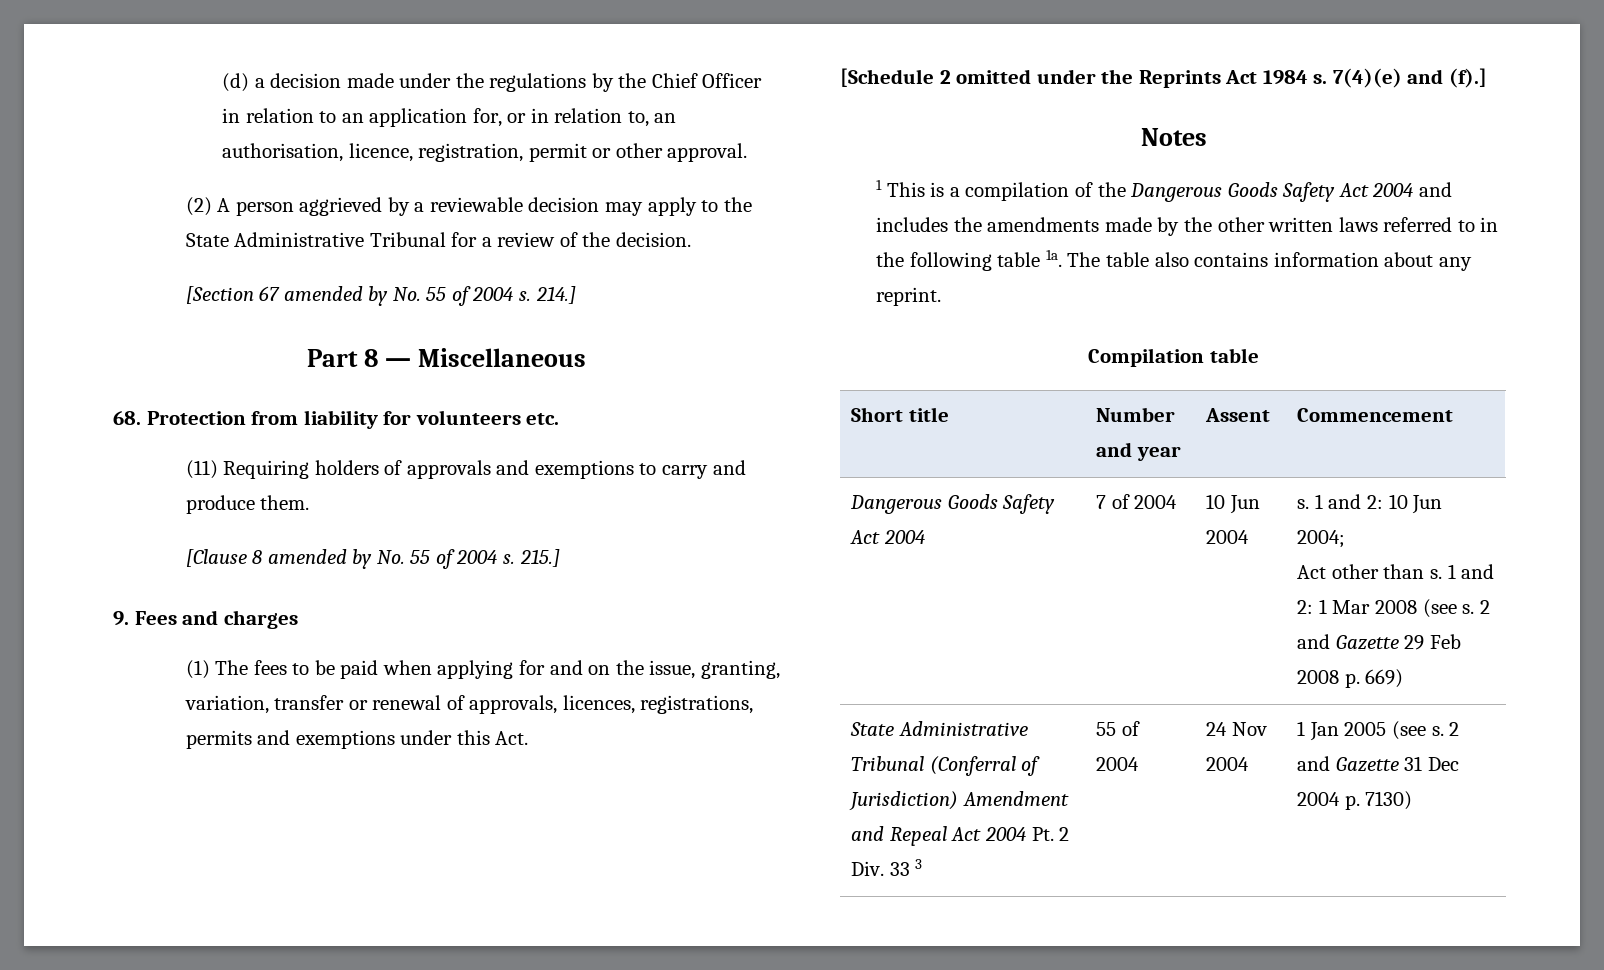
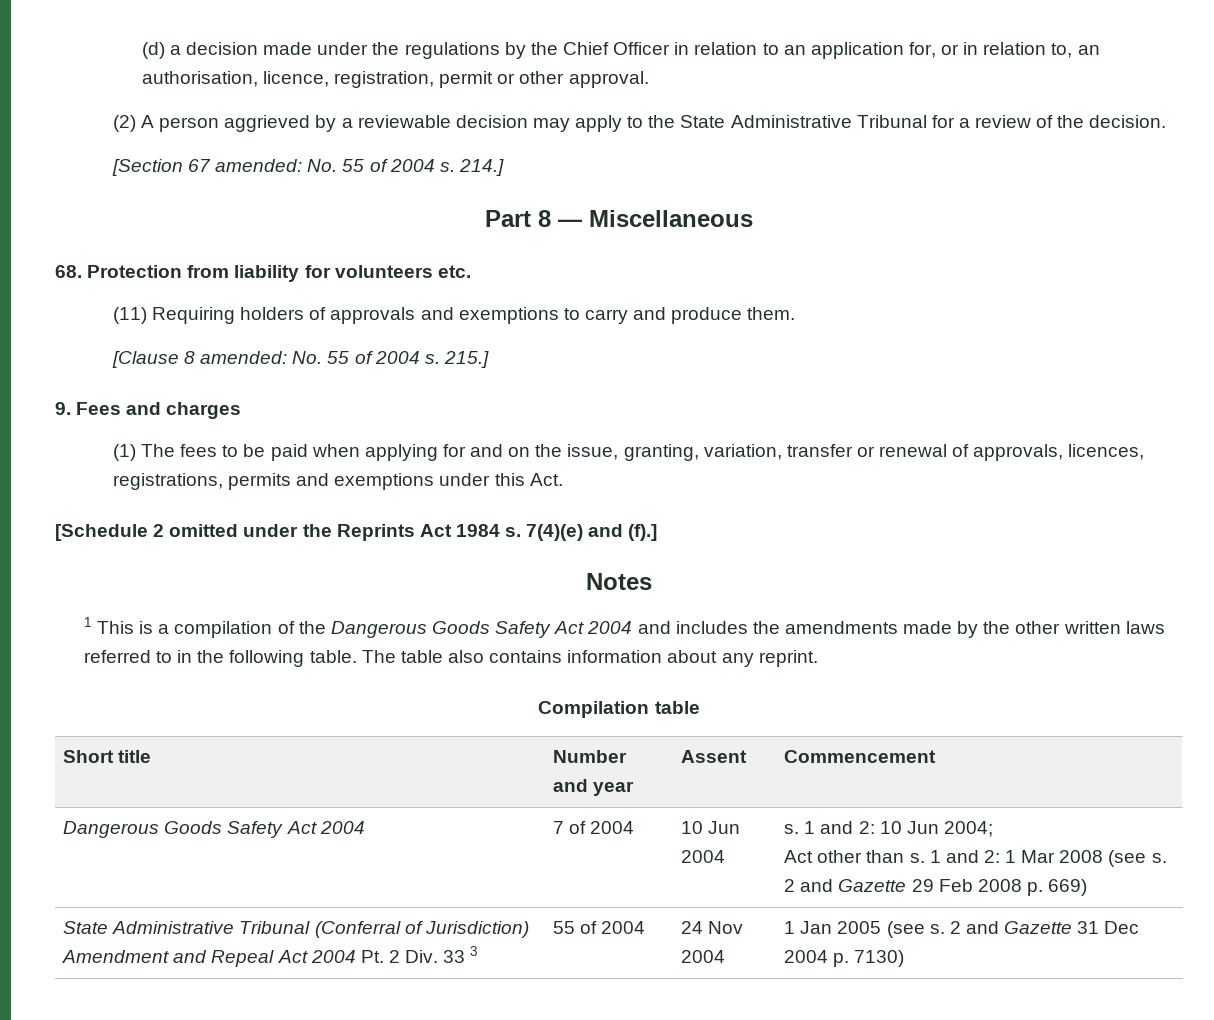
[283,286,389,306] amended by -> [215,159,303,172] amended:
[267,549,373,569] amended by -> [200,351,288,364] amended:
[997,250,1062,267] table 1a. -> [309,650,357,663] table.

